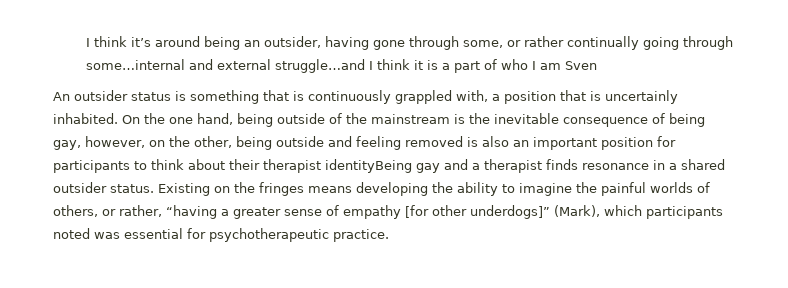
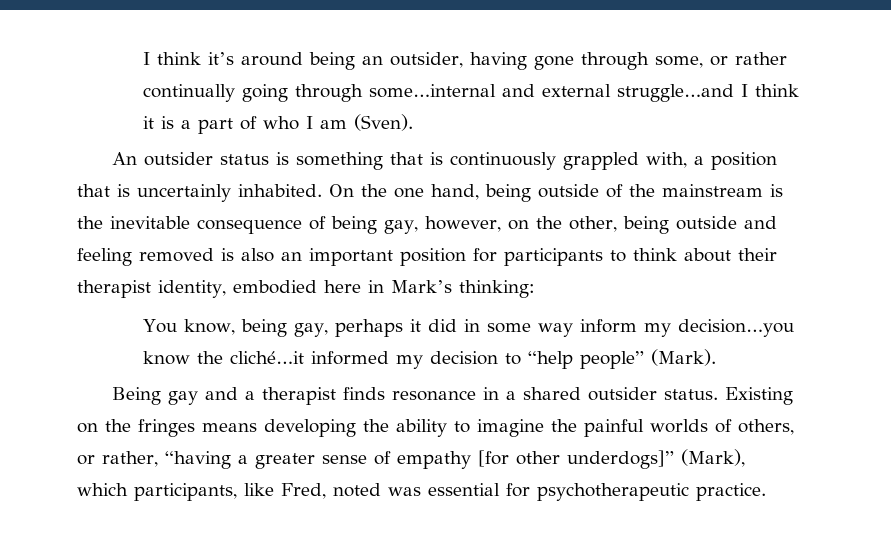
[565,61,598,70] Sven -> [354,114,414,131] (Sven).
[325,159,412,173] identityBeing -> [158,280,535,298] [143,319,795,337] [143,349,717,369] [111,387,161,405] identity, embodied here in Mark’s thinking: // You know, being gay, perhaps it did in some way inform my decision…you know the cliché…it informed my decision to “help people” (Mark). // Being
[646,206,723,219] participants -> [134,483,326,501] participants, like Fred,

